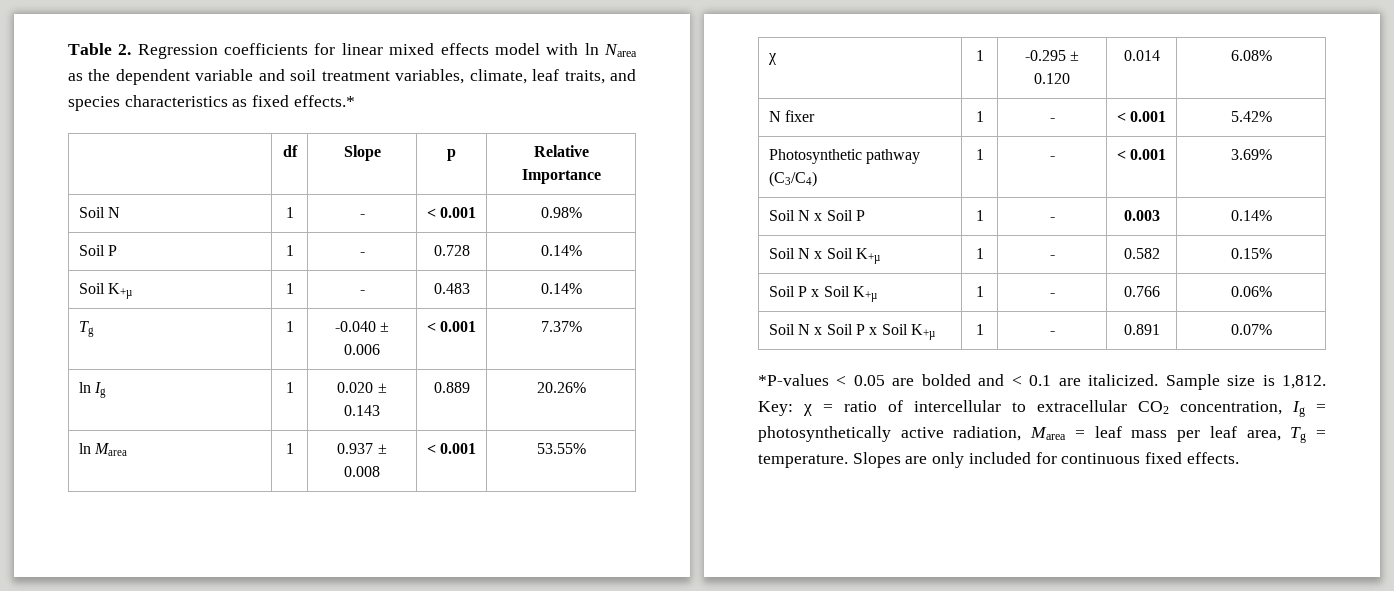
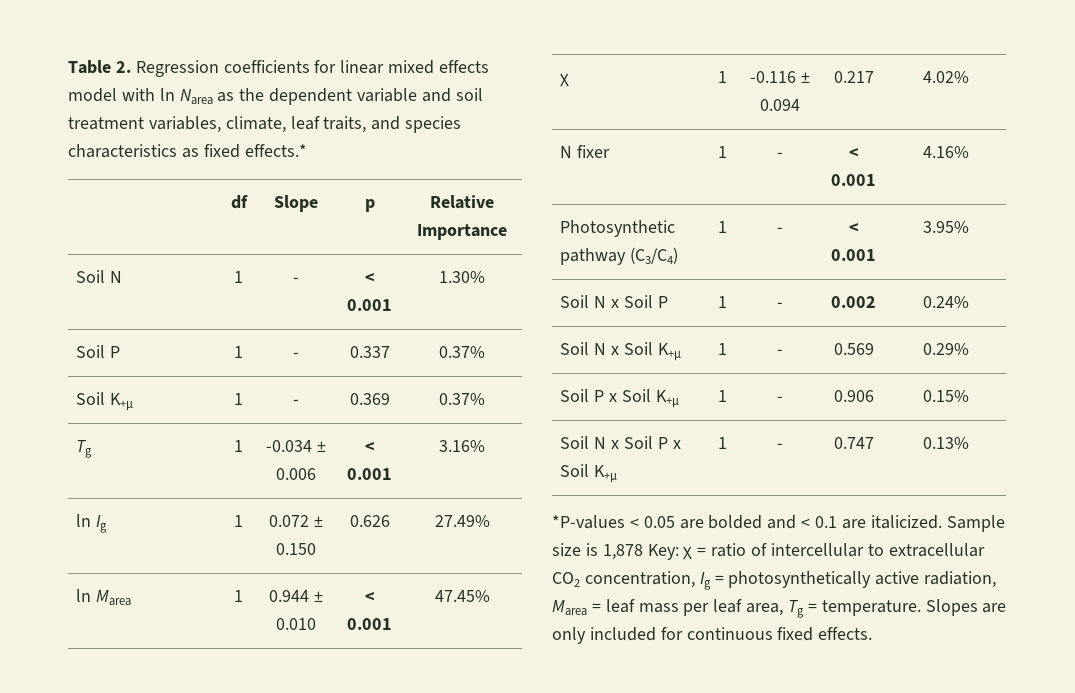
[540,207,582,218] [78,245,117,256] [285,245,294,256] [359,252,365,256] [433,245,470,256] [540,245,582,256] [78,283,132,299] [285,283,294,294] [359,290,365,294] [433,283,470,294] [540,283,582,294] 0.98% // Soil P | 1 | - | 0.728 | 0.14% // Soil K+µ | 1 | - | 0.483 | 0.14% -> [439,271,485,283] [76,345,121,358] [234,346,243,358] [293,352,299,358] [349,346,390,358] [439,346,485,358] [76,392,134,411] [234,393,243,405] [293,399,299,405] [349,393,390,405] [439,393,485,405] 1.30% // Soil P | 1 | - | 0.337 | 0.37% // Soil K+µ | 1 | - | 0.369 | 0.37%
[334,321,376,332] -0.040 -> [266,440,313,452] -0.034
[540,321,582,332] 7.37% -> [439,440,485,452] 3.16%
[337,382,387,393] [344,405,380,416] [433,382,470,393] [536,382,586,393] 0.020 ± 0.143 | 0.889 | 20.26% -> [269,515,323,527] [276,543,316,555] [349,515,390,527] [434,515,490,527] 0.072 ± 0.150 | 0.626 | 27.49%
[337,443,387,454] [344,466,380,477] [426,443,477,454] [536,443,586,454] 0.937 ± 0.008 | < 0.001 | 53.55% -> [269,590,323,602] [276,618,316,630] [364,592,375,602] [347,618,392,630] [434,590,490,602] 0.944 ± 0.010 | < 0.001 | 47.45%
[1024,50,1080,61] [1034,73,1070,84] [1123,50,1160,61] [1230,50,1272,61] -0.295 ± 0.120 | 0.014 | 6.08% -> [750,71,810,83] [760,99,800,111] [833,71,874,83] [923,71,969,83] -0.116 ± 0.094 | 0.217 | 4.02%
[1230,111,1272,122] 5.42% -> [923,146,969,158] 4.16%
[1230,149,1272,160] 3.69% -> [923,221,969,233] 3.95%
[1123,210,1160,221] [1230,210,1272,221] 0.003 | 0.14% -> [831,296,876,308] [923,296,969,308] 0.002 | 0.24%
[1123,248,1160,259] [1230,248,1272,259] [768,286,877,302] [975,286,984,297] [1049,293,1055,297] [1123,286,1160,297] [1230,286,1272,297] 0.582 | 0.15% // Soil P x Soil K+µ | 1 | - | 0.766 | 0.06% -> [833,343,874,355] [923,343,969,355] [560,389,679,408] [718,390,727,402] [777,396,783,402] [833,390,874,402] [923,390,969,402] 0.569 | 0.29% // Soil P x Soil K+µ | 1 | - | 0.906 | 0.15%
[1123,324,1160,335] [1230,324,1272,335] 0.891 | 0.07% -> [833,437,874,449] [923,437,969,449] 0.747 | 0.13%
[1282,375,1326,389] 1,812. -> [602,544,643,560] 1,878

